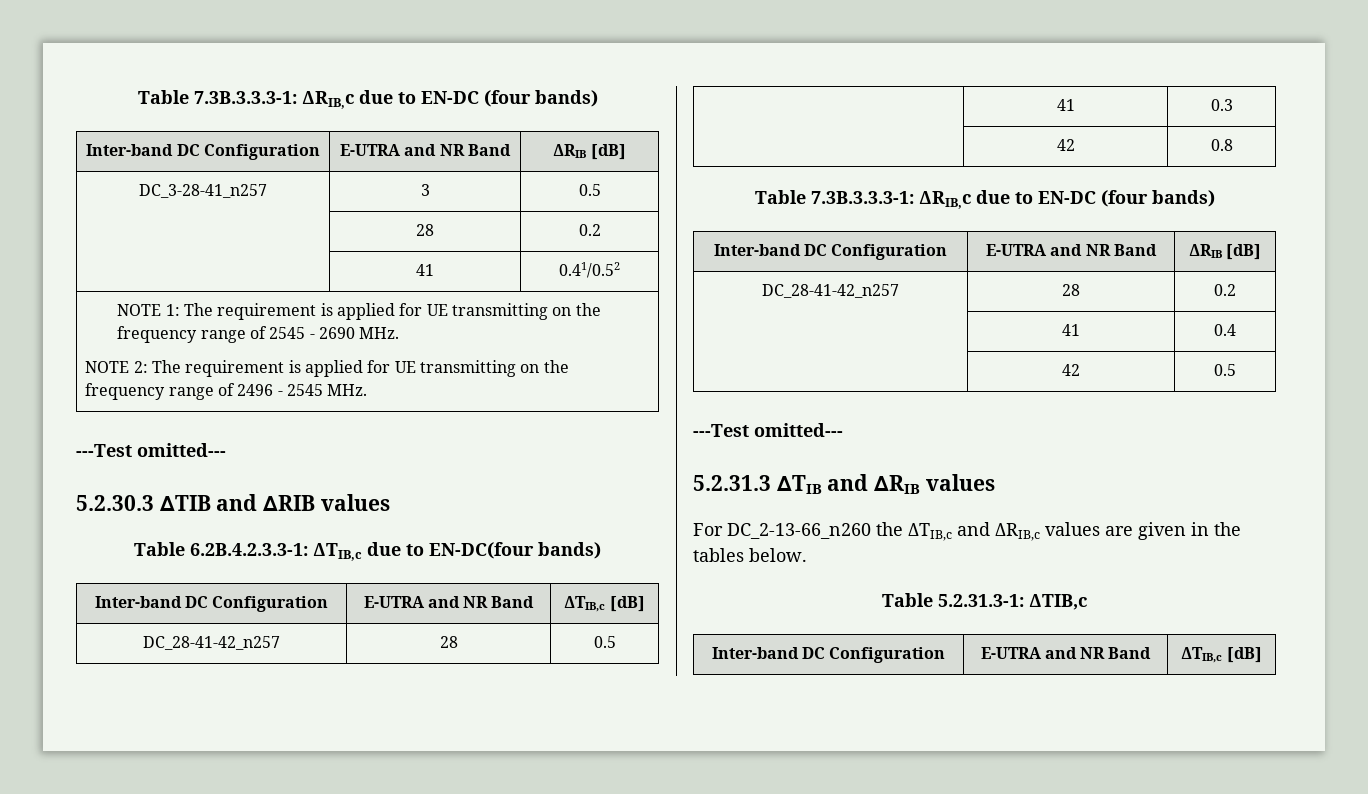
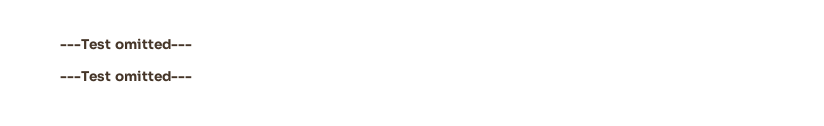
[137,90,598,109] [86,144,320,160] [340,144,511,156] [553,144,626,160] [139,184,267,198] [420,184,430,196] [578,184,601,196] [416,224,434,236] [578,224,601,236] [416,264,434,276] [559,262,620,278] [117,303,601,320] [117,326,400,343] [85,360,569,377] [85,383,368,400] [76,443,226,457] [76,494,390,511] [134,542,601,561] [94,596,329,612] [363,596,535,608] [564,596,645,612] [143,636,280,650] [439,636,458,648] [593,636,616,648] [1056,99,1075,111] [1210,99,1233,111] [1056,139,1075,151] [1210,139,1233,151] [754,190,1215,209] [713,244,948,260] [986,244,1157,256] [1188,244,1262,260] [762,284,899,298] [1062,284,1080,296] [1214,284,1236,296] [1062,324,1080,336] [1214,324,1236,336] [1062,364,1080,376] [1214,364,1236,376] [693,423,843,437] [693,474,995,494] [693,522,1241,541] [693,548,807,562] [882,593,1087,610] [711,647,946,663] [980,647,1152,659] [1181,647,1262,663] Table 7.3B.3.3.3-1: ΔRIB,c due to EN-DC (four bands) // Inter-band DC Configuration | E-UTRA and NR Band | ΔRIB [dB] // DC_3-28-41_n257 | 3 | 0.5 // | 28 | 0.2 // | 41 | 0.41/0.52 // NOTE 1: The requirement is applied for UE transmitting on the frequency range of 2545 - 2690 MHz. // NOTE 2: The requirement is applied for UE transmitting on the frequency range of 2496 - 2545 MHz. // ---Test omitted--- // 5.2.30.3 ∆TIB and ∆RIB values // Table 6.2B.4.2.3.3-1: ΔTIB,c due to EN-DC(four bands) // Inter-band DC Configuration | E-UTRA and NR Band | ΔTIB,c [dB] // DC_28-41-42_n257 | 28 | 0.5 // | 41 | 0.3 // | 42 | 0.8 // Table 7.3B.3.3.3-1: ΔRIB,c due to EN-DC (four bands) // Inter-band DC Configuration | E-UTRA and NR Band | ΔRIB [dB] // DC_28-41-42_n257 | 28 | 0.2 // | 41 | 0.4 // | 42 | 0.5 // ---Test omitted--- // 5.2.31.3 ∆TIB and ∆RIB values // For DC_2-13-66_n260 the ΔTIB,c and ΔRIB,c values are given in the tables below. // Table 5.2.31.3-1: ΔTIB,c // Inter-band DC Configuration | E-UTRA and NR Band | ΔTIB,c [dB] -> [60,38,192,50] [60,70,192,82] ---Test omitted--- // ---Test omitted---

